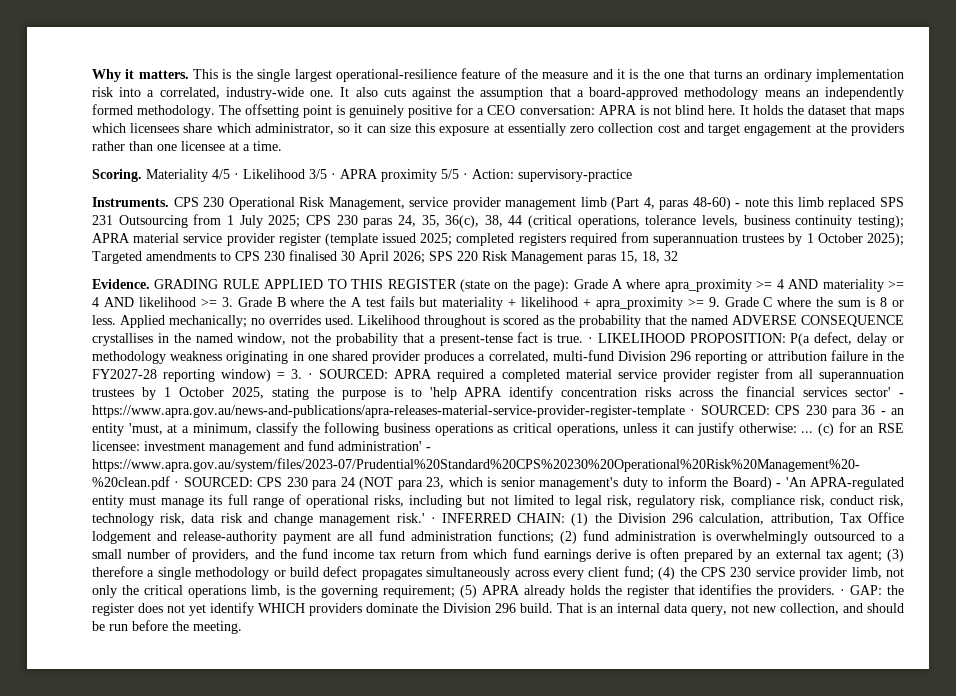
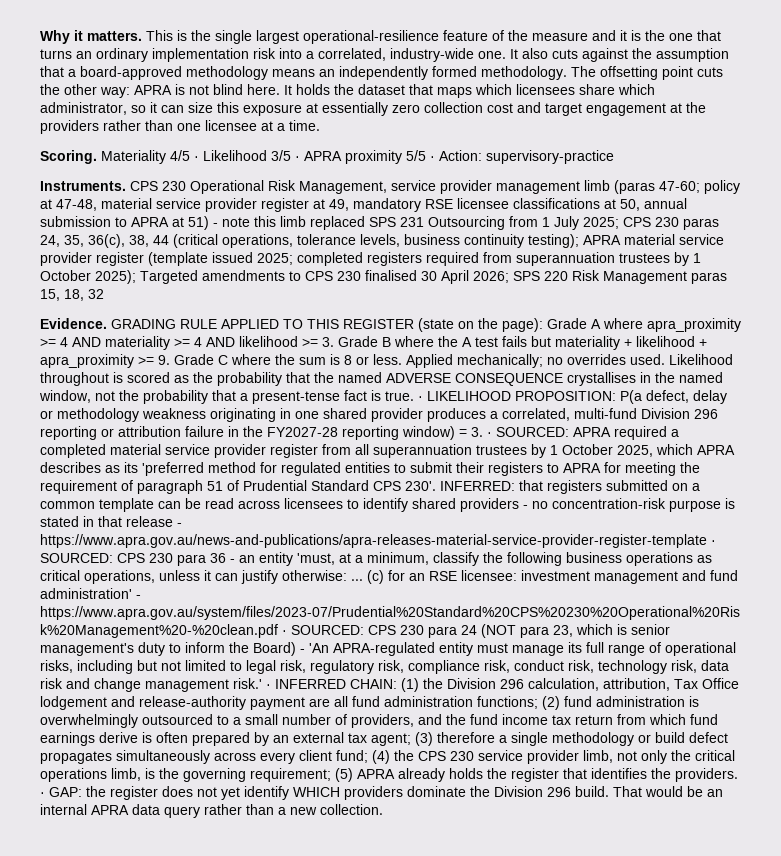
[336,104,595,118] is genuinely positive for a CEO conversation: -> [697,67,723,77] [40,84,130,98] cuts the other way:
[611,197,731,210] (Part 4, paras 48-60) -> [614,180,740,194] [40,198,687,212] [40,216,209,230] (paras 47-60; policy at 47-48, material service provider register at 49, mandatory RSE licensee classifications at 50, annual submission to APRA at 51)
[271,386,892,400] stating the purpose is to 'help APRA identify concentration risks across the financial services sector' -> [656,444,735,455] [40,462,700,476] [40,480,700,494] [40,498,735,512] [40,516,173,527] which APRA describes as its 'preferred method for regulated entities to submit their registers to APRA for meeting the requirement of paragraph 51 of Prudential Standard CPS 230'. INFERRED: that registers submitted on a common template can be read across licensees to identify shared providers - no concentration-risk purpose is stated in that release
[587,603,904,616] [92,620,242,634] is an internal data query, not new collection, and should be run before the meeting. -> [645,786,723,797] [40,804,383,818] would be an internal APRA data query rather than a new collection.

